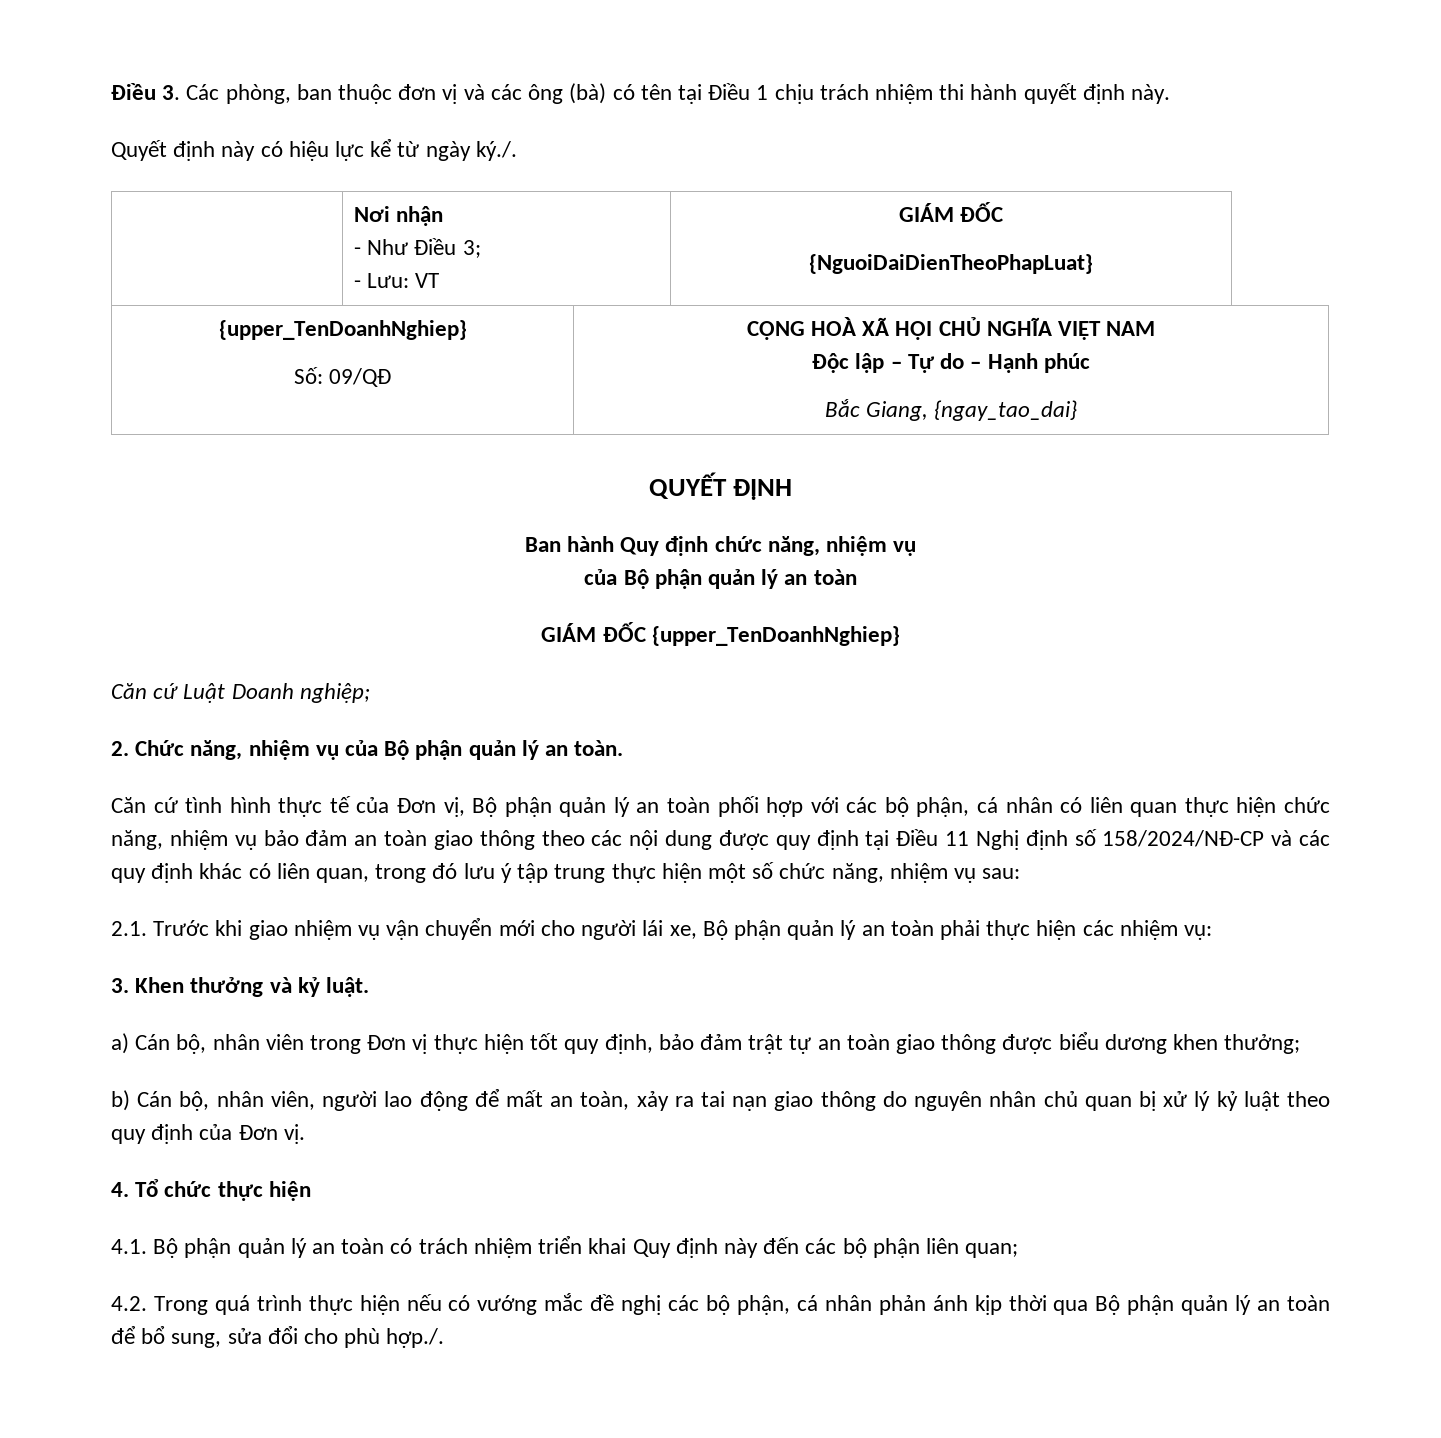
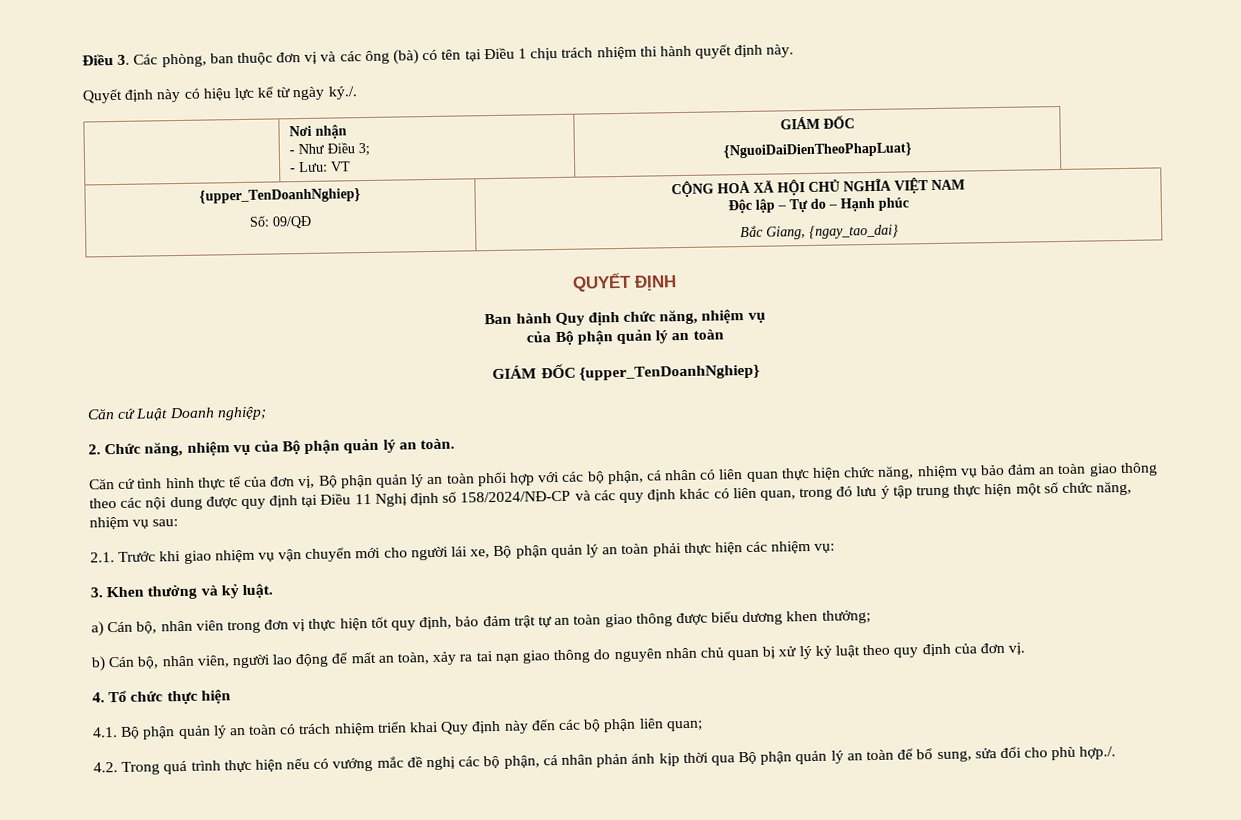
[396,798,436,813] Đơn -> [270,476,296,487] đơn
[367,1035,407,1050] Đơn -> [264,619,290,630] đơn
[238,1125,278,1140] Đơn -> [979,642,1005,654] đơn

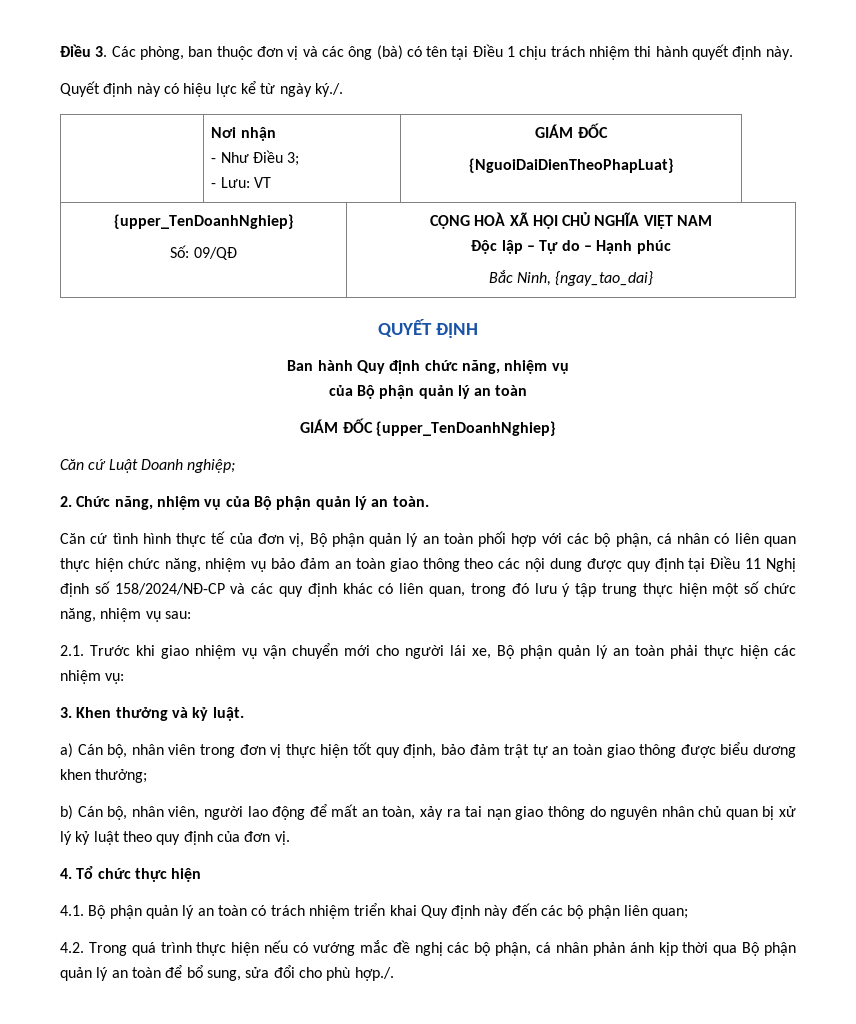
[765,226,806,240] Giang, -> [517,272,551,286] Ninh,

